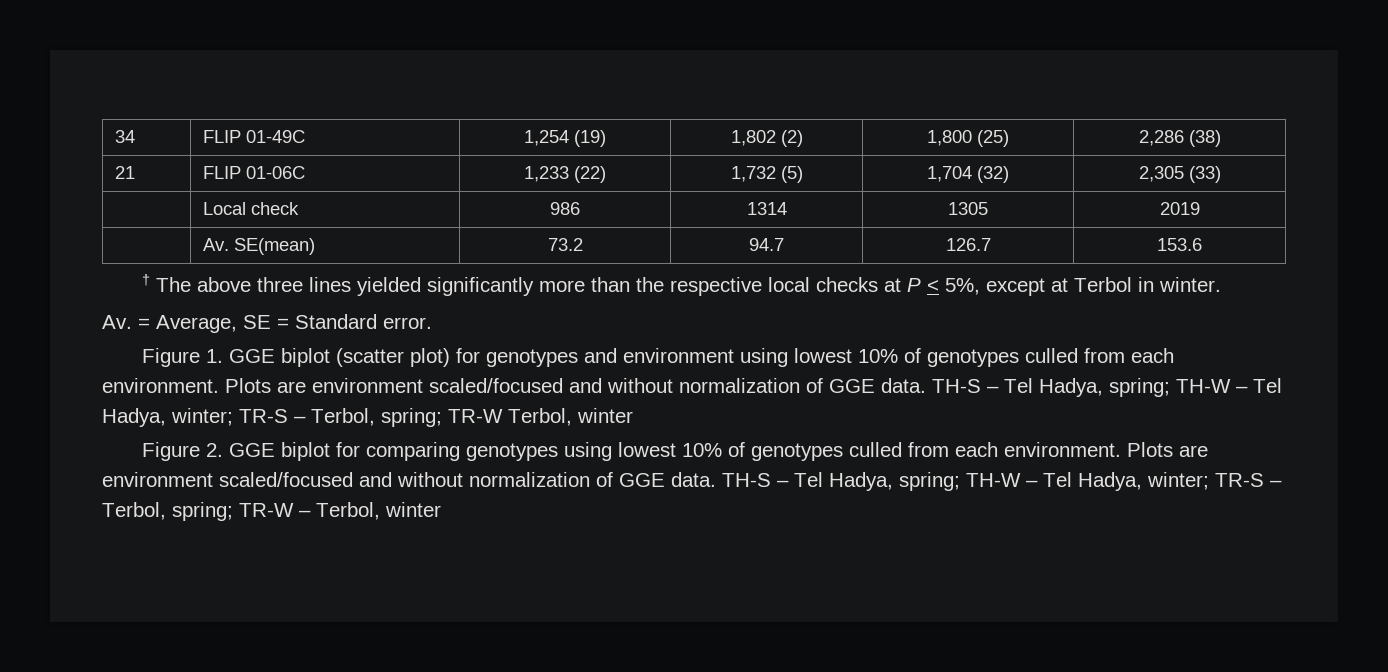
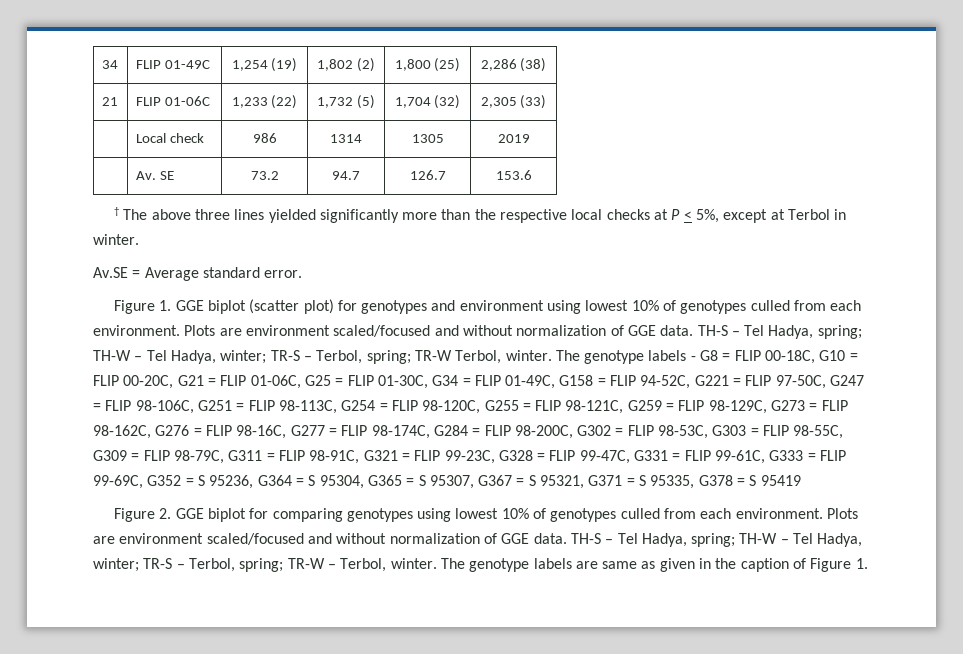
[233,238,315,255] SE(mean) -> [159,171,174,180] SE
[102,314,377,333] Av. = Average, SE = Standard -> [93,267,260,281] Av.SE = Average standard
[577,408,633,423] winter -> [505,350,858,364] [93,375,865,389] [93,400,848,414] [93,425,844,439] [93,450,847,464] [93,475,801,489] winter. The genotype labels - G8 = FLIP 00-18C, G10 = FLIP 00-20C, G21 = FLIP 01-06C, G25 = FLIP 01-30C, G34 = FLIP 01-49C, G158 = FLIP 94-52C, G221 = FLIP 97-50C, G247 = FLIP 98-106C, G251 = FLIP 98-113C, G254 = FLIP 98-120C, G255 = FLIP 98-121C, G259 = FLIP 98-129C, G273 = FLIP 98-162C, G276 = FLIP 98-16C, G277 = FLIP 98-174C, G284 = FLIP 98-200C, G302 = FLIP 98-53C, G303 = FLIP 98-55C, G309 = FLIP 98-79C, G311 = FLIP 98-91C, G321 = FLIP 99-23C, G328 = FLIP 99-47C, G331 = FLIP 99-61C, G333 = FLIP 99-69C, G352 = S 95236, G364 = S 95304, G365 = S 95307, G367 = S 95321, G371 = S 95335, G378 = S 95419
[385,502,441,517] winter -> [390,558,868,572] winter. The genotype labels are same as given in the caption of Figure 1.

